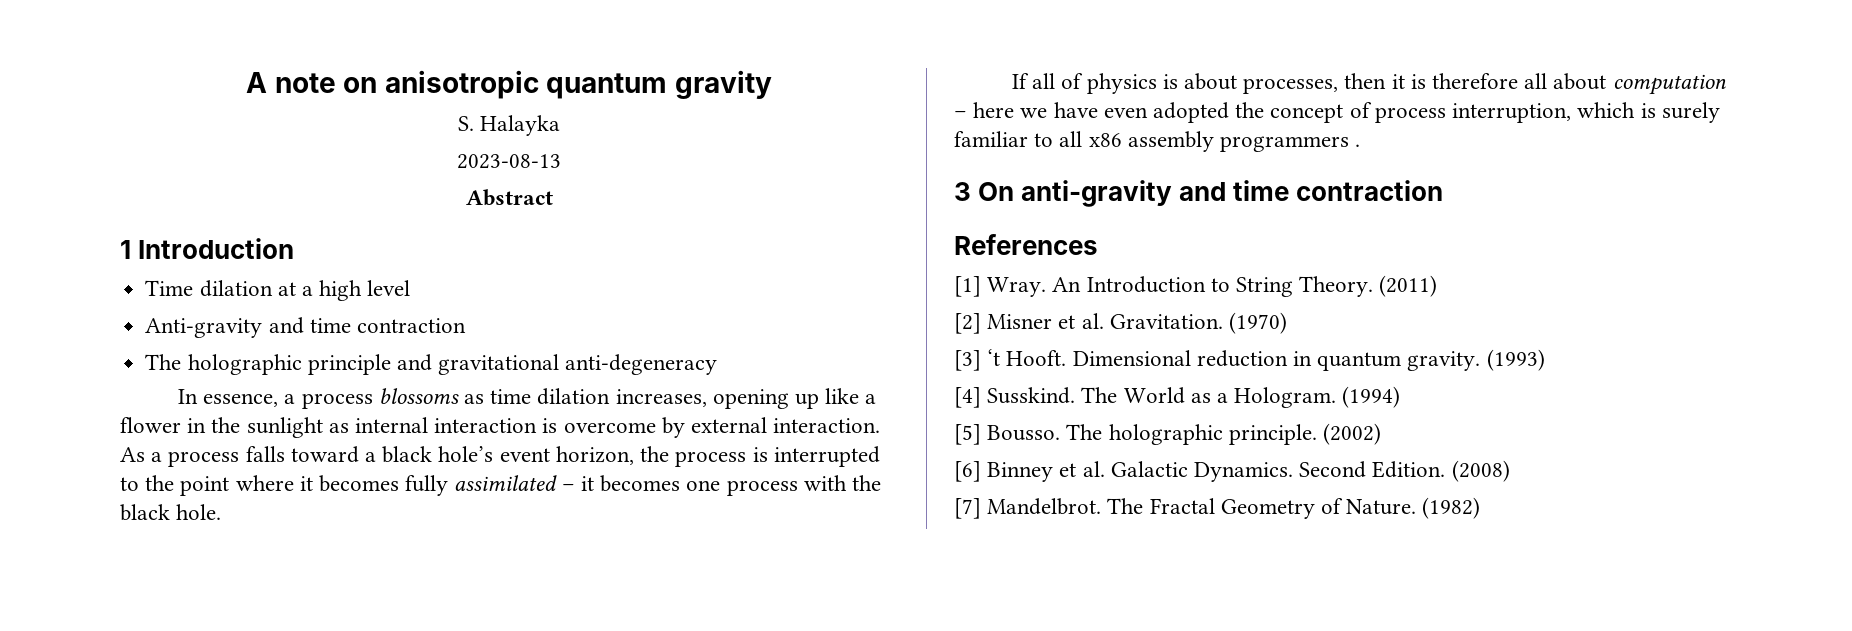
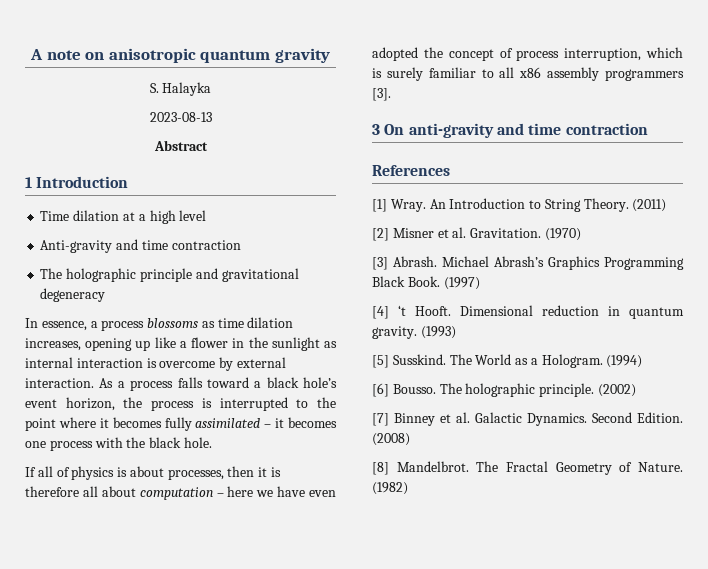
[565,354,718,375] anti-degeneracy -> [40,288,106,302] degeneracy
[1355,144,1361,147] . -> [372,88,391,101] [3].
(981, 360) none -> [393,256,684,270] [372,276,480,290] [372,306,389,319] Abrash. Michael Abrash’s Graphics Programming Black Book. (1997) // [4]
[954,387,981,408] [4] -> [372,355,389,368] [5]
[954,424,981,445] [5] -> [372,383,389,397] [6]
[954,461,981,482] [6] -> [372,413,389,426] [7]
[954,498,981,519] [7] -> [372,462,389,475] [8]

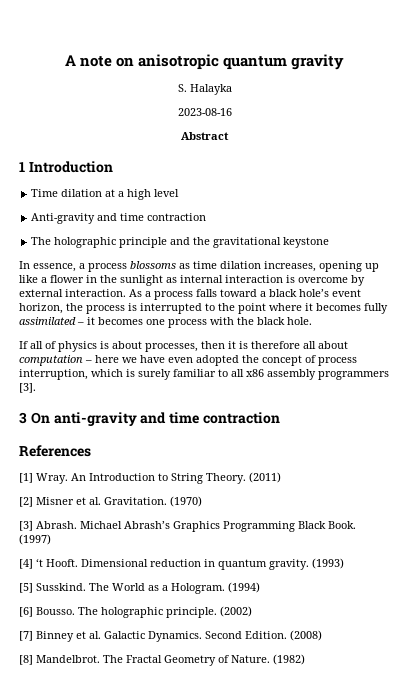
[149,112,212,122] 2023-08-13 -> [177,108,232,116] 2023-08-16
[221,268,299,282] [40,288,106,302] gravitational degeneracy -> [193,237,330,248] the gravitational keystone

